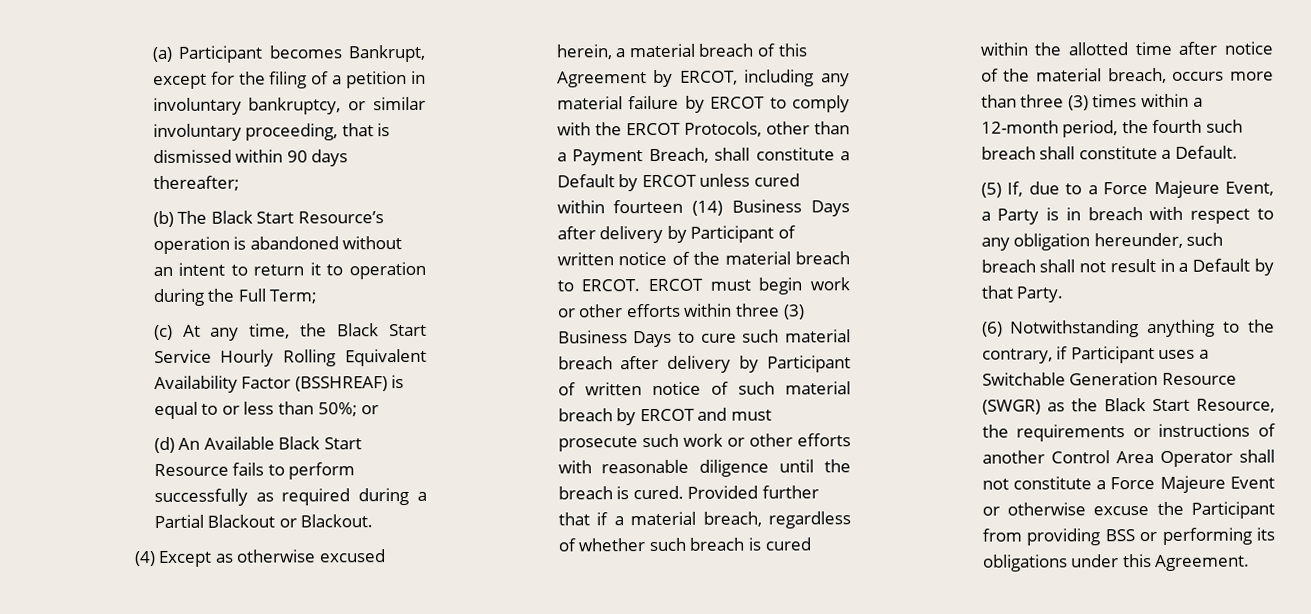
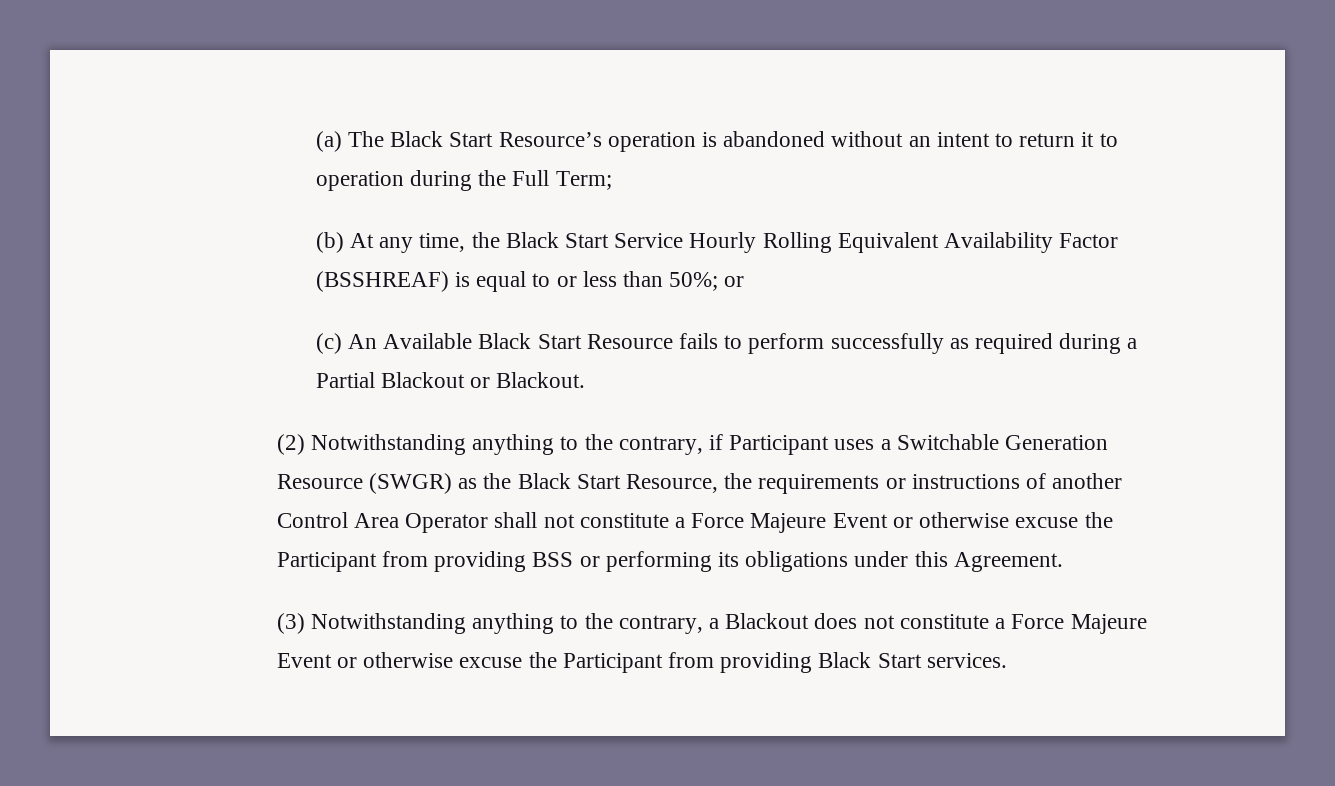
[178,44,426,63] [152,70,426,90] [152,96,426,116] [152,123,391,142] [152,149,349,167] [152,175,240,192] [152,210,174,228] Participant becomes Bankrupt, except for the filing of a petition in involuntary bankruptcy, or similar involuntary proceeding, that is dismissed within 90 days thereafter; // (b) -> (342, 141) none
[153,324,173,341] (c) -> [315,232,344,253] (b)
[153,436,175,454] (d) -> [315,333,342,354] (c)
[133,549,386,567] [555,43,807,60] [556,69,850,88] [556,95,850,113] [556,121,850,137] [556,147,850,166] [556,173,800,192] [556,199,850,217] [556,225,796,244] [556,251,850,266] [556,277,850,295] [557,303,805,320] [557,329,851,348] [557,355,851,373] [557,381,851,396] [557,407,772,426] [557,433,851,452] [557,459,851,477] [557,485,819,500] [557,511,851,529] [557,537,811,552] [979,41,1273,56] [980,67,1274,84] [980,93,1203,111] [980,119,1243,138] [980,145,1238,160] [980,180,1274,198] [980,206,1274,225] [980,232,1224,251] [980,258,1274,276] [980,285,1064,303] [981,321,1003,337] (4) Except as otherwise excused herein, a material breach of this Agreement by ERCOT, including any material failure by ERCOT to comply with the ERCOT Protocols, other than a Payment Breach, shall constitute a Default by ERCOT unless cured within fourteen (14) Business Days after delivery by Participant of written notice of the material breach to ERCOT. ERCOT must begin work or other efforts within three (3) Business Days to cure such material breach after delivery by Participant of written notice of such material breach by ERCOT and must prosecute such work or other efforts with reasonable diligence until the breach is cured. Provided further that if a material breach, regardless of whether such breach is cured within the allotted time after notice of the material breach, occurs more than three (3) times within a 12-month period, the fourth such breach shall constitute a Default. // (5) If, due to a Force Majeure Event, a Party is in breach with respect to any obligation hereunder, such breach shall not result in a Default by that Party. // (6) -> [276,434,305,455] (2)
(1251, 562) none -> [276,613,1147,634] [276,652,1007,673] // (3) Notwithstanding anything to the contrary, a Blackout does not constitute a Force Majeure Event or otherwise excuse the Participant from providing Black Start services.

